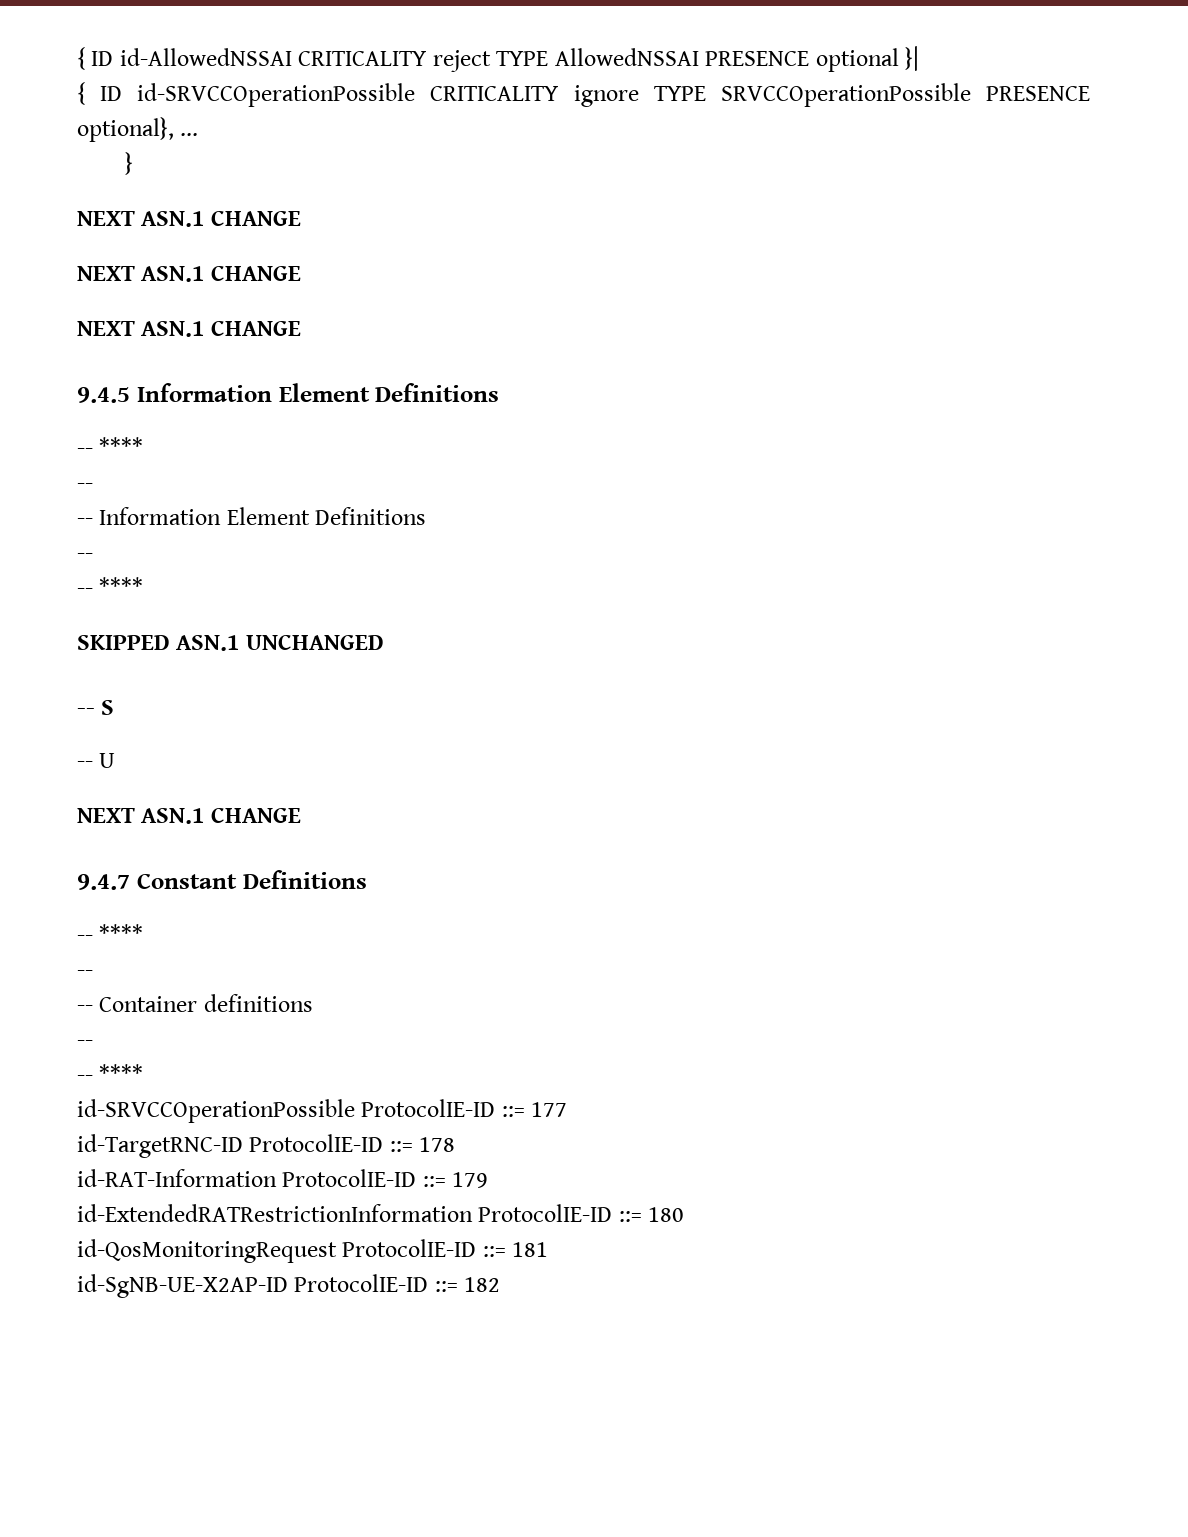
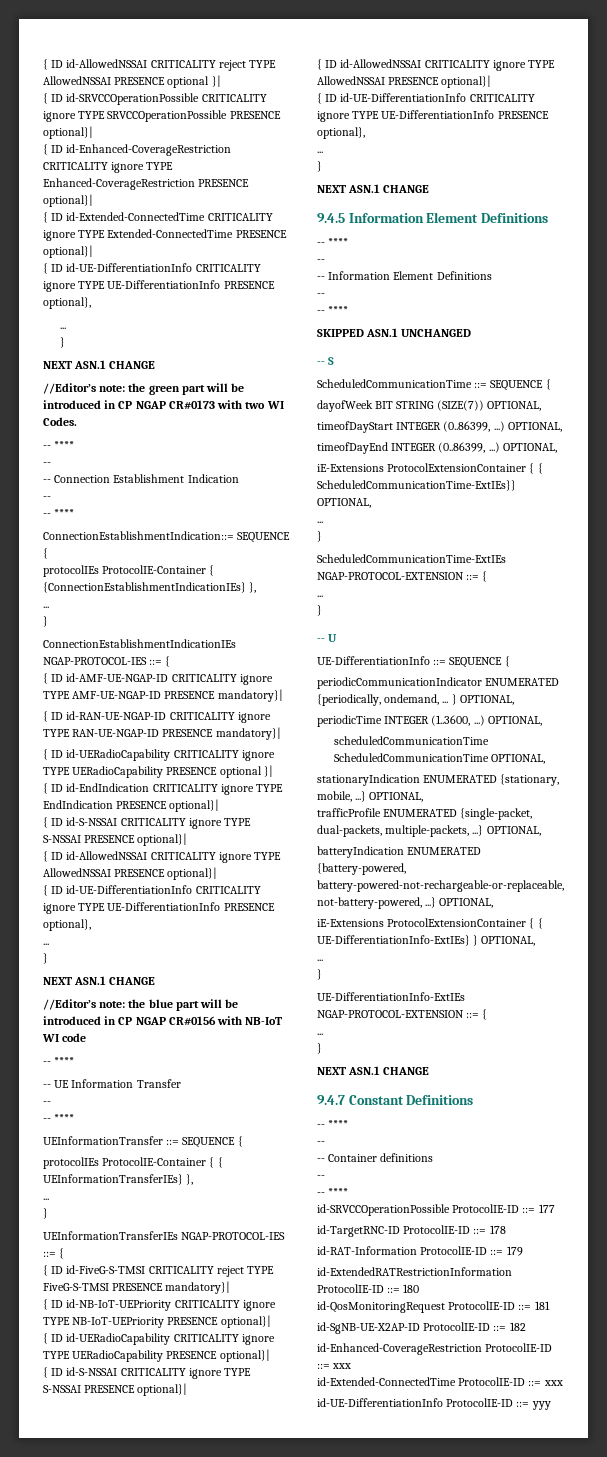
[77,117,199,142] [124,152,133,175] [77,211,301,227] [77,266,301,282] optional}, ... // } // NEXT ASN.1 CHANGE // NEXT ASN.1 CHANGE -> [43,126,93,139] [43,144,232,156] [43,162,174,173] [43,178,250,190] [43,194,93,207] [43,212,273,223] [43,229,287,241] [43,245,93,258] [43,263,261,274] [43,280,275,292] [43,297,91,309] [59,327,66,329] [59,337,65,348] [43,360,156,369] [43,383,245,395] [43,400,284,409] [43,417,77,426] [43,441,75,449] [43,462,51,466] [43,474,239,483] [43,496,51,500] [43,509,75,517] [43,531,291,543] [43,548,48,559] [43,565,215,577] [43,582,257,593] [43,606,49,608] [43,616,48,627] [43,639,236,648] [43,656,171,667] [43,673,273,685] [43,689,283,702] [43,711,271,723] [43,727,281,740] [43,749,275,761] [43,765,273,778] [43,783,284,795] [43,799,220,812] [43,817,252,829] [43,833,188,846] [43,851,282,863] [43,867,218,880] [43,885,261,896] [43,902,275,914] [43,919,91,931] [43,943,49,945] [43,953,48,964] [43,976,156,985] [43,999,239,1011] [43,1016,283,1025] [42,1033,87,1042] [43,1057,75,1065] [43,1079,181,1088] [43,1101,51,1105] [43,1114,75,1122] [43,1136,243,1148] [43,1157,223,1169] [43,1174,194,1185] [43,1198,49,1200] [43,1208,48,1219] [43,1231,286,1240] [43,1248,65,1259] [43,1265,275,1277] [43,1281,231,1294] [43,1299,276,1311] [43,1315,271,1328] [43,1333,275,1345] [43,1349,270,1362] [43,1367,252,1379] [43,1383,188,1396] [317,59,556,71] [317,75,492,88] [317,93,535,104] [317,110,549,122] [317,127,365,139] [317,151,323,153] [317,161,322,172] optional}| // { ID id-Enhanced-CoverageRestriction CRITICALITY ignore TYPE Enhanced-CoverageRestriction PRESENCE optional}| // { ID id-Extended-ConnectedTime CRITICALITY ignore TYPE Extended-ConnectedTime PRESENCE optional}| // { ID id-UE-DifferentiationInfo CRITICALITY ignore TYPE UE-DifferentiationInfo PRESENCE optional}, // ... // } // NEXT ASN.1 CHANGE // //Editor’s note: the green part will be introduced in CP NGAP CR#0173 with two WI Codes. // -- **** // -- // -- Connection Establishment Indication // -- // -- **** // ConnectionEstablishmentIndication::= SEQUENCE { // protocolIEs ProtocolIE-Container { {ConnectionEstablishmentIndicationIEs} }, // ... // } // ConnectionEstablishmentIndicationIEs NGAP-PROTOCOL-IES ::= { // { ID id-AMF-UE-NGAP-ID CRITICALITY ignore TYPE AMF-UE-NGAP-ID PRESENCE mandatory}| // { ID id-RAN-UE-NGAP-ID CRITICALITY ignore TYPE RAN-UE-NGAP-ID PRESENCE mandatory}| // { ID id-UERadioCapability CRITICALITY ignore TYPE UERadioCapability PRESENCE optional }| // { ID id-EndIndication CRITICALITY ignore TYPE EndIndication PRESENCE optional}| // { ID id-S-NSSAI CRITICALITY ignore TYPE S-NSSAI PRESENCE optional}| // { ID id-AllowedNSSAI CRITICALITY ignore TYPE AllowedNSSAI PRESENCE optional}| // { ID id-UE-DifferentiationInfo CRITICALITY ignore TYPE UE-DifferentiationInfo PRESENCE optional}, // ... // } // NEXT ASN.1 CHANGE // //Editor’s note: the blue part will be introduced in CP NGAP CR#0156 with NB-IoT WI code // -- **** // -- UE Information Transfer // -- // -- **** // UEInformationTransfer ::= SEQUENCE { // protocolIEs ProtocolIE-Container { { UEInformationTransferIEs} }, // ... // } // UEInformationTransferIEs NGAP-PROTOCOL-IES ::= { // { ID id-FiveG-S-TMSI CRITICALITY reject TYPE FiveG-S-TMSI PRESENCE mandatory}| // { ID id-NB-IoT-UEPriority CRITICALITY ignore TYPE NB-IoT-UEPriority PRESENCE optional}| // { ID id-UERadioCapability CRITICALITY ignore TYPE UERadioCapability PRESENCE optional}| // { ID id-S-NSSAI CRITICALITY ignore TYPE S-NSSAI PRESENCE optional}| // { ID id-AllowedNSSAI CRITICALITY ignore TYPE AllowedNSSAI PRESENCE optional}| // { ID id-UE-DifferentiationInfo CRITICALITY ignore TYPE UE-DifferentiationInfo PRESENCE optional}, // ... // }
[77,753,116,768] -- U -> [317,379,551,391] [317,400,541,412] [317,421,562,433] [317,442,557,454] [317,463,543,474] [317,480,516,491] [317,498,371,508] [317,521,323,523] [317,531,322,542] [317,554,506,563] [317,571,488,582] [317,595,323,597] [317,605,322,616] [317,634,338,642] [317,656,510,668] [317,677,560,689] [317,694,514,706] [317,715,542,727] [333,736,489,745] [333,753,546,764] [317,774,560,786] [317,791,424,802] [317,808,533,820] [317,825,541,837] [317,846,482,858] [317,863,406,875] [317,880,564,892] [317,897,494,909] [317,918,543,929] [317,935,536,946] [317,959,323,961] [317,969,322,980] [317,992,465,1001] [317,1009,488,1020] [317,1033,323,1035] [317,1043,322,1054] ScheduledCommunicationTime ::= SEQUENCE { // dayofWeek BIT STRING (SIZE(7)) OPTIONAL, // timeofDayStart INTEGER (0..86399, ...) OPTIONAL, // timeofDayEnd INTEGER (0..86399, ...) OPTIONAL, // iE-Extensions ProtocolExtensionContainer { { ScheduledCommunicationTime-ExtIEs}} OPTIONAL, // ... // } // ScheduledCommunicationTime-ExtIEs NGAP-PROTOCOL-EXTENSION ::= { // ... // } // -- U // UE-DifferentiationInfo ::= SEQUENCE { // periodicCommunicationIndicator ENUMERATED {periodically, ondemand, ... } OPTIONAL, // periodicTime INTEGER (1..3600, ...) OPTIONAL, // scheduledCommunicationTime ScheduledCommunicationTime OPTIONAL, // stationaryIndication ENUMERATED {stationary, mobile, ...} OPTIONAL, // trafficProfile ENUMERATED {single-packet, dual-packets, multiple-packets, ...} OPTIONAL, // batteryIndication ENUMERATED {battery-powered, battery-powered-not-rechargeable-or-replaceable, not-battery-powered, ...} OPTIONAL, // iE-Extensions ProtocolExtensionContainer { { UE-DifferentiationInfo-ExtIEs} } OPTIONAL, // ... // } // UE-DifferentiationInfo-ExtIEs NGAP-PROTOCOL-EXTENSION ::= { // ... // }
(501, 1284) none -> [317,1343,553,1355] [317,1363,352,1369] [317,1377,563,1386] [317,1398,551,1410] // id-Enhanced-CoverageRestriction ProtocolIE-ID ::= xxx // id-Extended-ConnectedTime ProtocolIE-ID ::= xxx // id-UE-DifferentiationInfo ProtocolIE-ID ::= yyy

